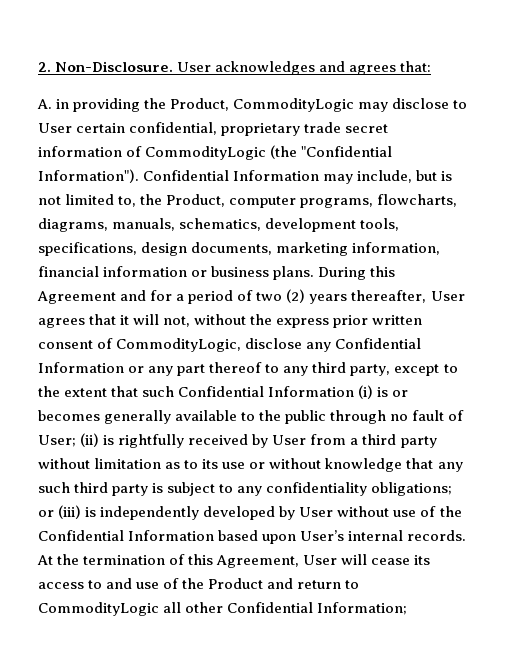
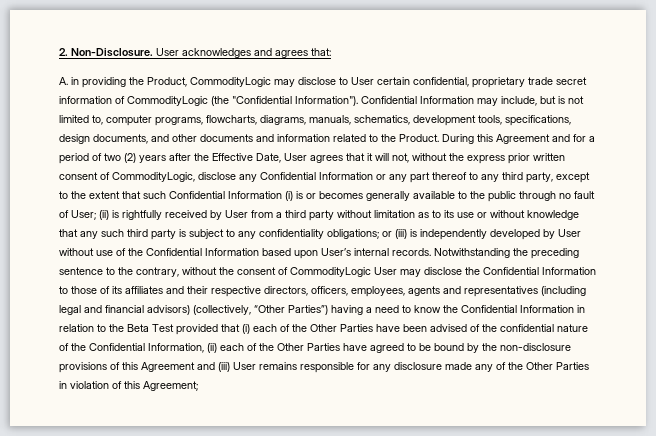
[140,194,226,207] the Product, -> (103, 120) none
[276,242,441,256] [38,266,315,280] marketing information, financial information or business plans. -> [151,134,439,142] and other documents and information related to the Product.
[351,290,427,303] thereafter, -> [169,153,281,163] after the Effective Date,
[37,554,431,568] [38,578,360,589] [38,602,408,616] At the termination of this Agreement, User will cease its access to and use of the Product and return to CommodityLogic all other Confidential Information; -> [434,248,579,259] [59,267,596,277] [59,286,586,297] [59,305,585,315] [59,324,588,335] [59,343,571,353] [59,362,589,373] [59,381,198,391] Notwithstanding the preceding sentence to the contrary, without the consent of CommodityLogic User may disclose the Confidential Information to those of its affiliates and their respective directors, officers, employees, agents and representatives (including legal and financial advisors) (collectively, “Other Parties”) having a need to know the Confidential Information in relation to the Beta Test provided that (i) each of the Other Parties have been advised of the confidential nature of the Confidential Information, (ii) each of the Other Parties have agreed to be bound by the non-disclosure provisions of this Agreement and (iii) User remains responsible for any disclosure made any of the Other Parties in violation of this Agreement;

